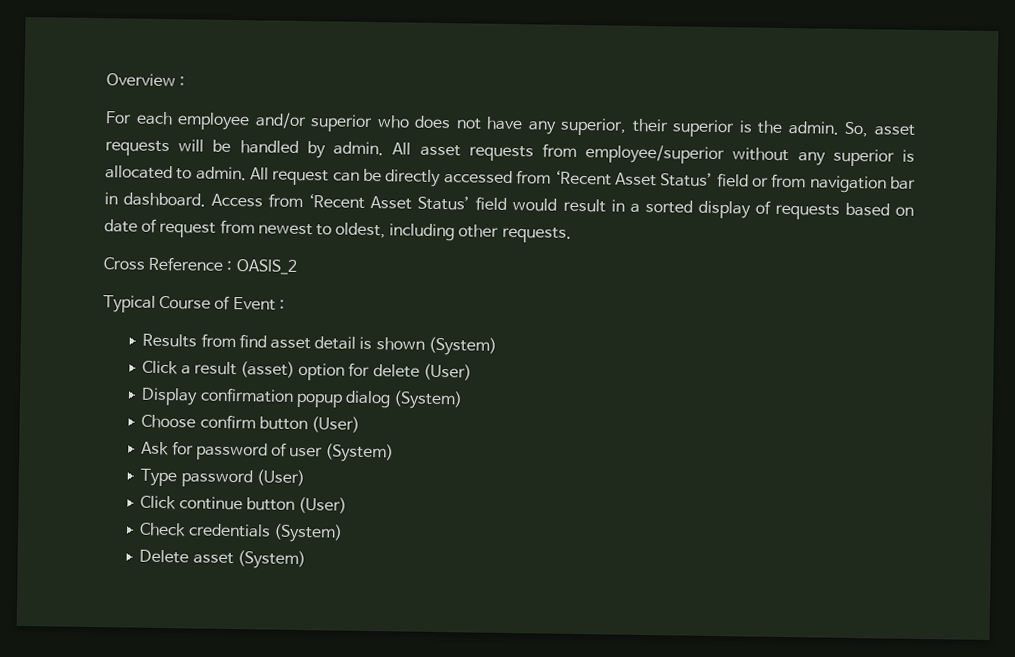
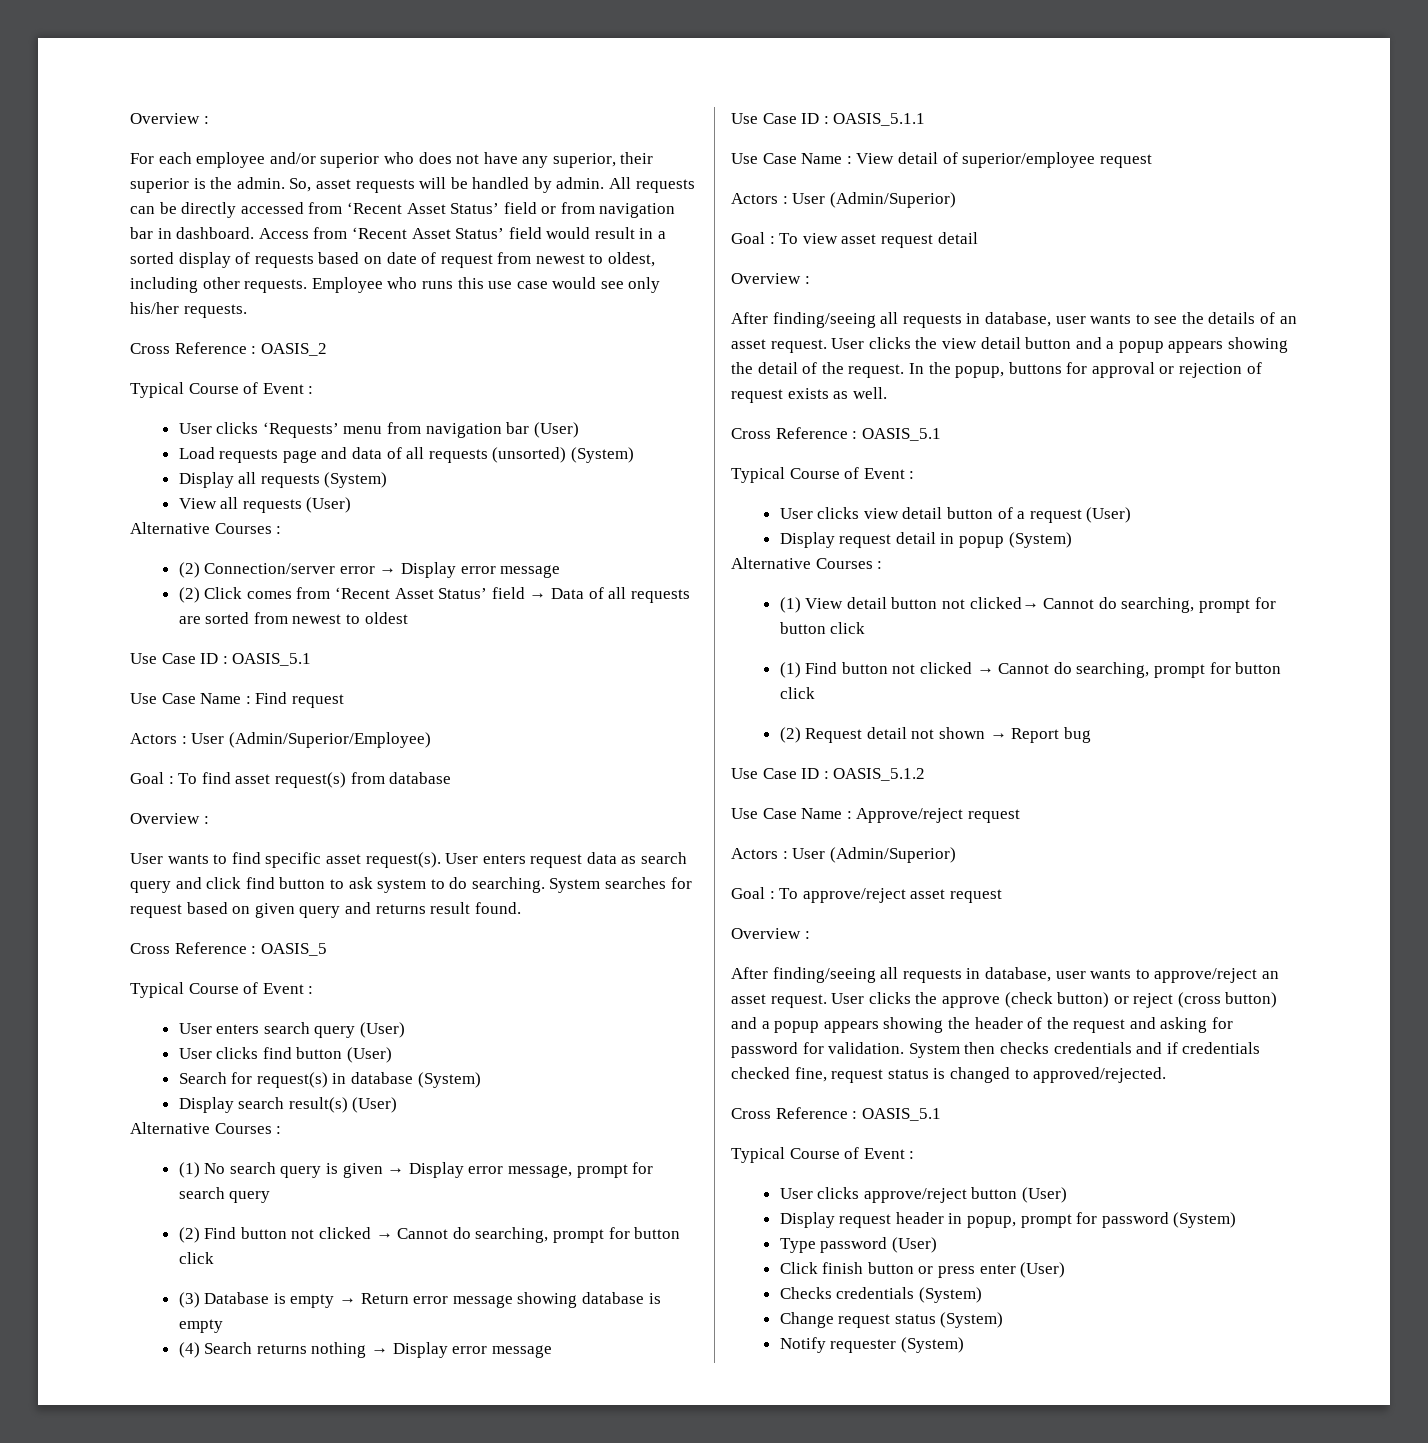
[419,143,915,167] [105,165,330,186] asset requests from employee/superior without any superior is allocated to admin. All request -> [635,179,695,193] requests
(572, 234) none -> [311,277,661,293] [130,302,247,318] Employee who runs this use case would see only his/her requests.
[142,333,497,356] [142,360,472,381] [141,387,464,410] [141,414,361,433] [141,441,324,461] Results from find asset detail is shown (System) // Click a result (asset) option for delete (User) // Display confirmation popup dialog (System) // Choose confirm button (User) // Ask for password of user -> [178,422,579,438] [178,447,634,463] [178,472,388,488] [178,497,352,513] [130,522,282,534] [178,562,561,578] [178,587,690,603] [178,612,408,624] [130,653,312,666] [130,692,344,708] [130,732,431,748] [130,772,452,788] [130,813,209,824] [130,852,688,868] [130,877,692,893] [130,902,521,918] [130,942,327,956] [130,982,314,998] [178,1022,405,1038] [178,1047,392,1063] [178,1072,481,1088] [178,1097,398,1113] [130,1122,282,1134] [178,1162,654,1178] [178,1187,271,1203] [178,1227,681,1243] [178,1252,214,1264] [178,1292,661,1308] [178,1319,223,1333] [178,1342,552,1358] [731,113,926,126] [731,152,1152,168] [731,192,956,208] [731,232,978,248] [731,273,810,284] [731,312,1297,328] [731,337,1289,353] [731,362,1262,378] [731,387,887,403] [731,427,941,441] [731,467,915,483] [779,507,1132,523] [779,532,1072,548] [731,557,883,569] [779,597,1276,613] [779,622,866,634] [779,662,1282,678] [779,687,815,699] [779,727,1091,743] [731,768,926,781] [731,808,1020,823] [731,847,956,863] [731,887,1002,903] [731,928,810,939] [731,967,1279,983] [731,992,1278,1008] [731,1017,1234,1033] [731,1042,1261,1058] [731,1067,1167,1083] [731,1107,941,1121] [731,1147,915,1163] [779,1187,1067,1203] [779,1212,1169,1228] User clicks ‘Requests’ menu from navigation bar (User) // Load requests page and data of all requests (unsorted) (System) // Display all requests (System) // View all requests (User) // Alternative Courses : // (2) Connection/server error → Display error message // (2) Click comes from ‘Recent Asset Status’ field → Data of all requests are sorted from newest to oldest // Use Case ID : OASIS_5.1 // Use Case Name : Find request // Actors : User (Admin/Superior/Employee) // Goal : To find asset request(s) from database // Overview : // User wants to find specific asset request(s). User enters request data as search query and click find button to ask system to do searching. System searches for request based on given query and returns result found. // Cross Reference : OASIS_5 // Typical Course of Event : // User enters search query (User) // User clicks find button (User) // Search for request(s) in database (System) // Display search result(s) (User) // Alternative Courses : // (1) No search query is given → Display error message, prompt for search query // (2) Find button not clicked → Cannot do searching, prompt for button click // (3) Database is empty → Return error message showing database is empty // (4) Search returns nothing → Display error message // Use Case ID : OASIS_5.1.1 // Use Case Name : View detail of superior/employee request // Actors : User (Admin/Superior) // Goal : To view asset request detail // Overview : // After finding/seeing all requests in database, user wants to see the details of an asset request. User clicks the view detail button and a popup appears showing the detail of the request. In the popup, buttons for approval or rejection of request exists as well. // Cross Reference : OASIS_5.1 // Typical Course of Event : // User clicks view detail button of a request (User) // Display request detail in popup (System) // Alternative Courses : // (1) View detail button not clicked→ Cannot do searching, prompt for button click // (1) Find button not clicked → Cannot do searching, prompt for button click // (2) Request detail not shown → Report bug // Use Case ID : OASIS_5.1.2 // Use Case Name : Approve/reject request // Actors : User (Admin/Superior) // Goal : To approve/reject asset request // Overview : // After finding/seeing all requests in database, user wants to approve/reject an asset request. User clicks the approve (check button) or reject (cross button) and a popup appears showing the header of the request and asking for password for validation. System then checks credentials and if credentials checked fine, request status is changed to approved/rejected. // Cross Reference : OASIS_5.1 // Typical Course of Event : // User clicks approve/reject button (User) // Display request header in popup, prompt for password
[178,496,348,514] [139,522,187,537] continue button (User) // Check -> [822,1262,1066,1278] [779,1287,832,1299] finish button or press enter (User) // Checks
[139,549,234,565] Delete asset -> [779,1312,1004,1328] [779,1337,897,1353] Change request status (System) // Notify requester

